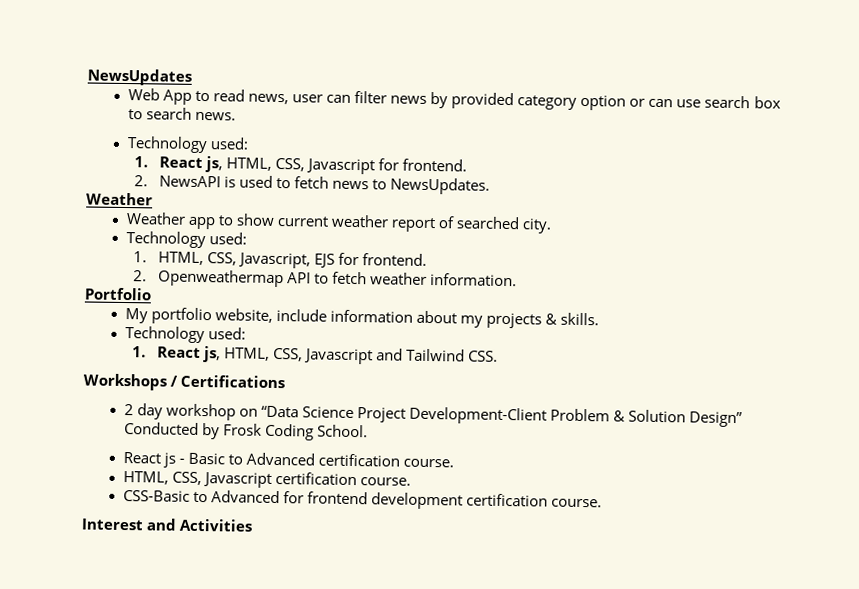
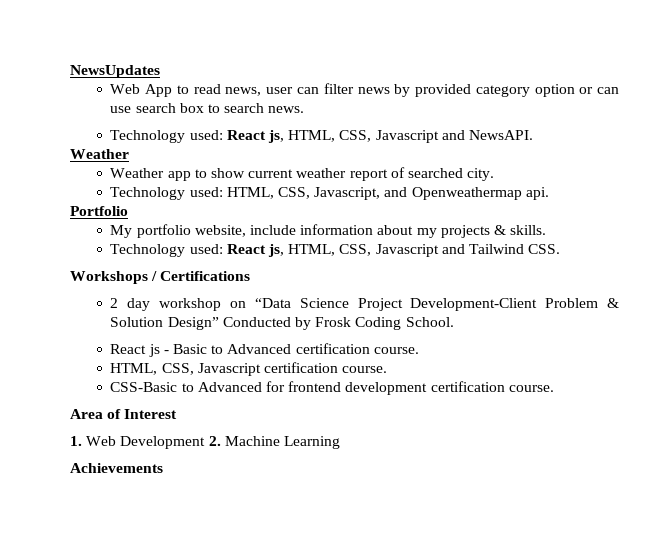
[134,156,467,175] [134,175,490,195] // 1. React js, HTML, CSS, Javascript for frontend. // 2. NewsAPI is used to fetch news to NewsUpdates. -> [226,130,533,143] React js, HTML, CSS, Javascript and NewsAPI.
[133,251,148,263] // 1. -> (223, 192) none
[313,252,427,268] [133,269,517,288] EJS for frontend. // 2. Openweathermap API to fetch weather information. -> [384,187,549,200] and Openweathermap api.
[132,346,147,358] // 1. -> (223, 249) none
(603, 503) none -> [70,409,122,419] Area of
[146,518,254,532] and Activities -> [70,436,340,449] [70,463,163,473] // 1. Web Development 2. Machine Learning // Achievements

